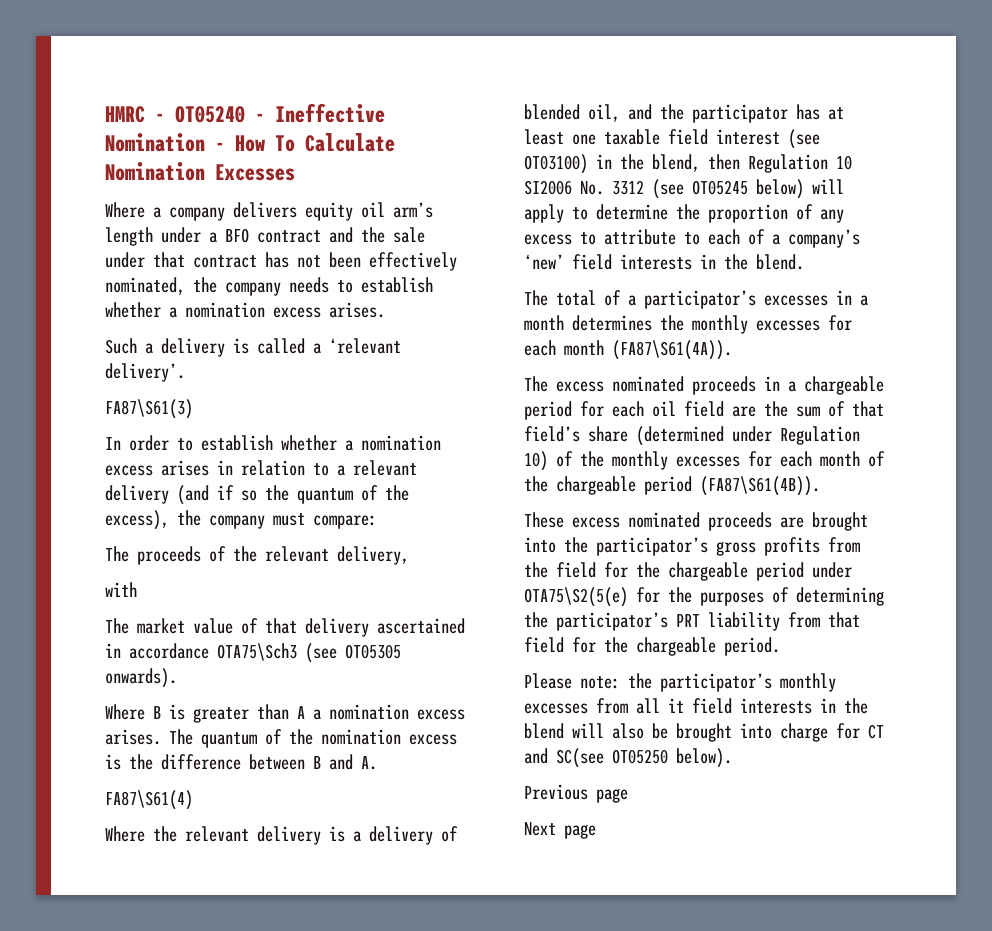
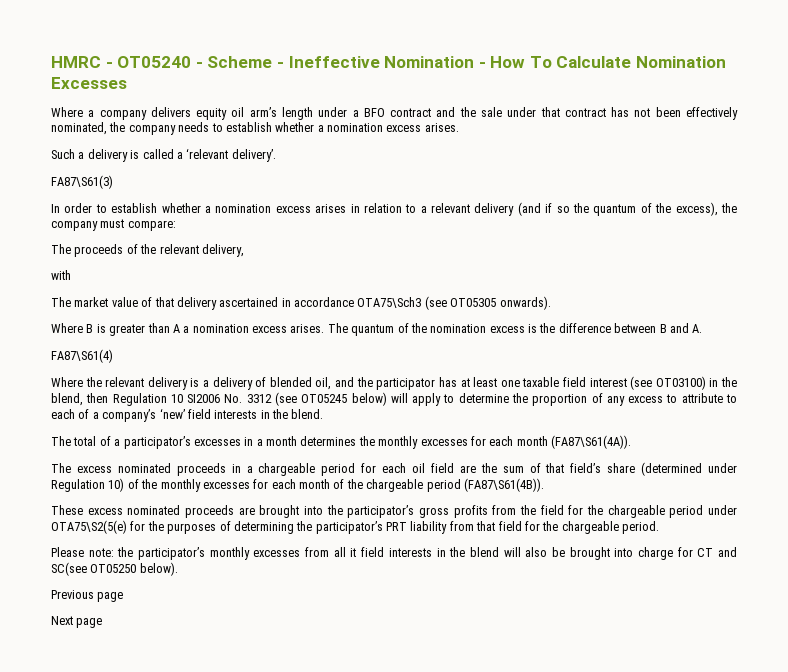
(265, 117) none -> [207,56,284,68] Scheme -

